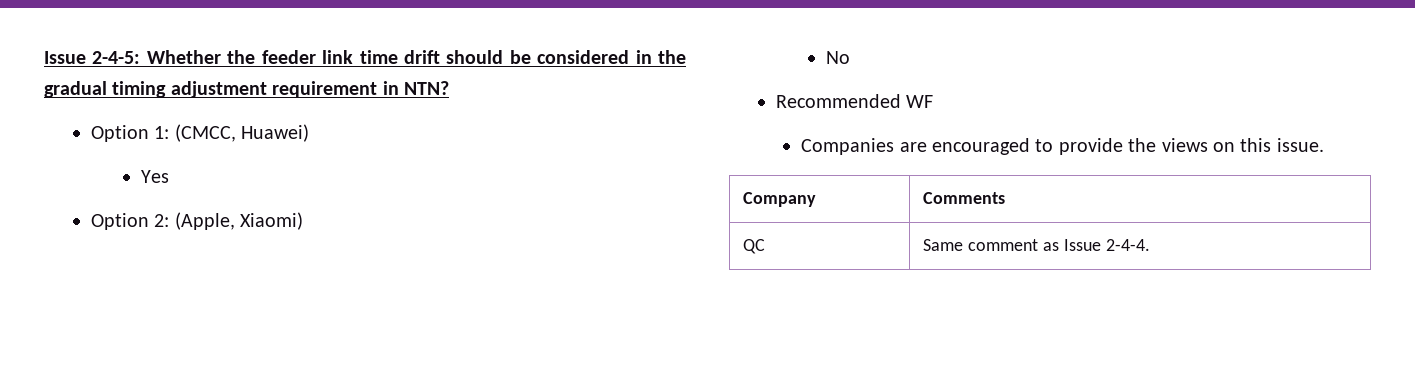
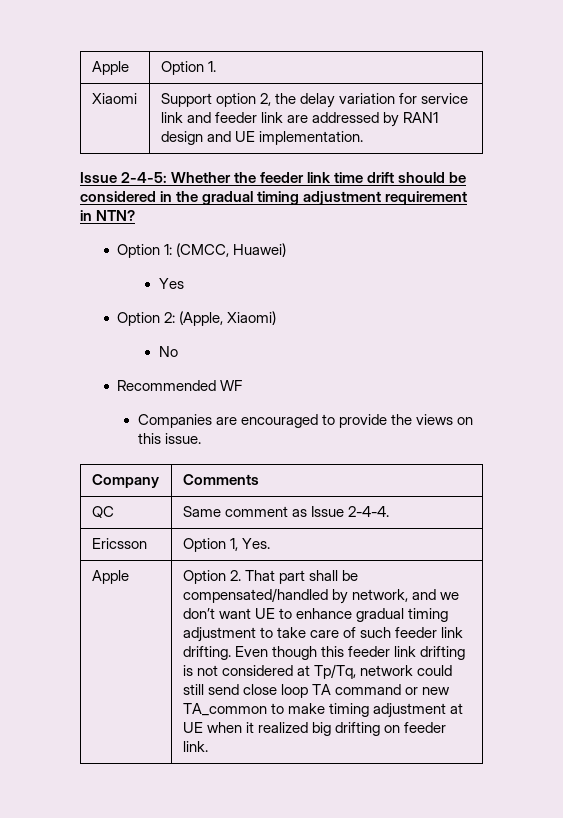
(44, 57) none -> [91,61,129,75] [160,61,216,75] [91,93,137,104] [160,93,468,108] [160,112,438,127] [160,131,363,145] Apple | Option 1. // Xiaomi | Support option 2, the delay variation for service link and feeder link are addressed by RAN1 design and UE implementation. //
(1150, 245) none -> [91,538,147,549] [182,538,270,552] [91,570,129,584] [182,570,358,584] [182,588,459,604] [182,608,448,622] [182,627,463,642] [182,646,465,660] [182,664,452,679] [182,684,450,698] [182,703,463,718] [182,722,446,736] [182,741,208,752] // Ericsson | Option 1, Yes. // Apple | Option 2. That part shall be compensated/handled by network, and we don’t want UE to enhance gradual timing adjustment to take care of such feeder link drifting. Even though this feeder link drifting is not considered at Tp/Tq, network could still send close loop TA command or new TA_common to make timing adjustment at UE when it realized big drifting on feeder link.

